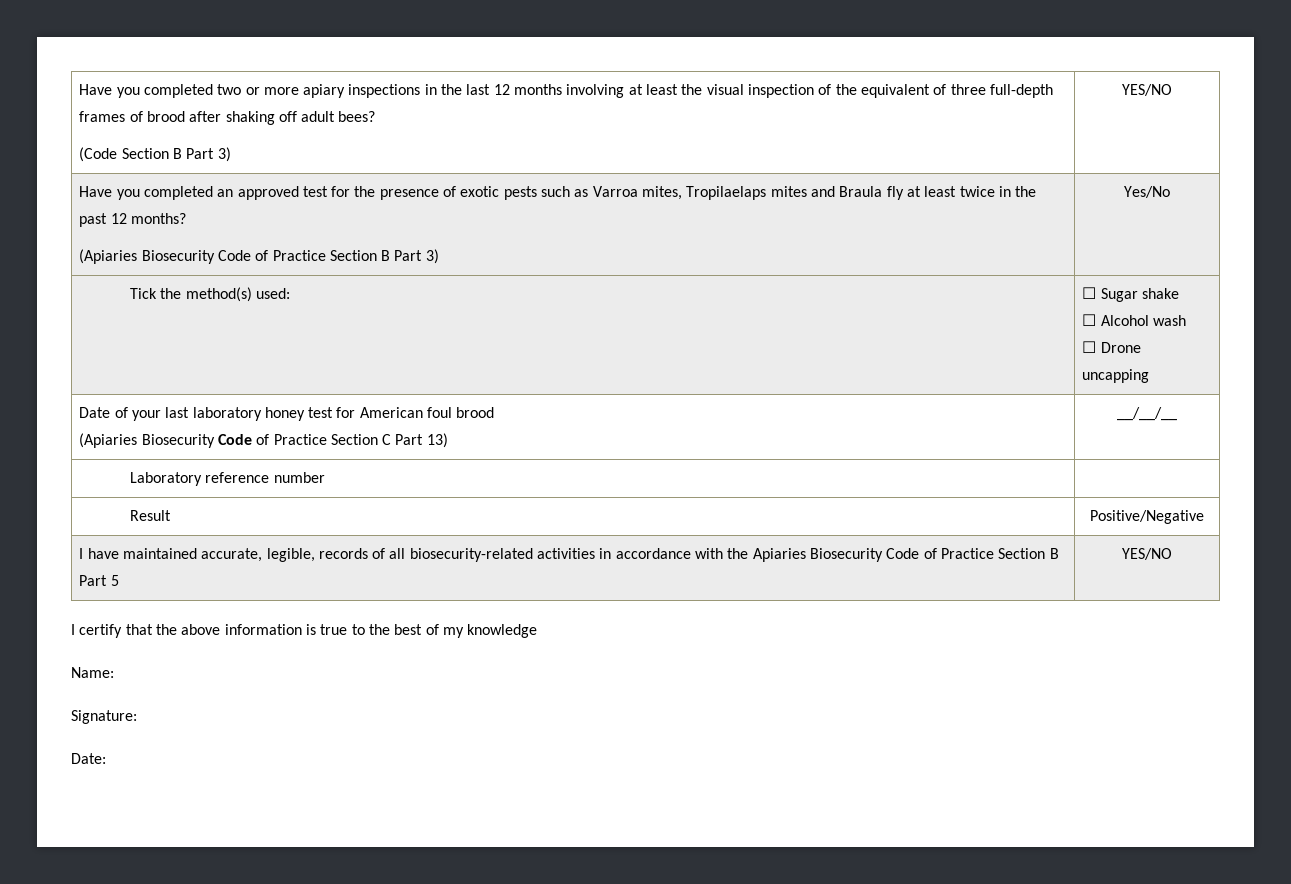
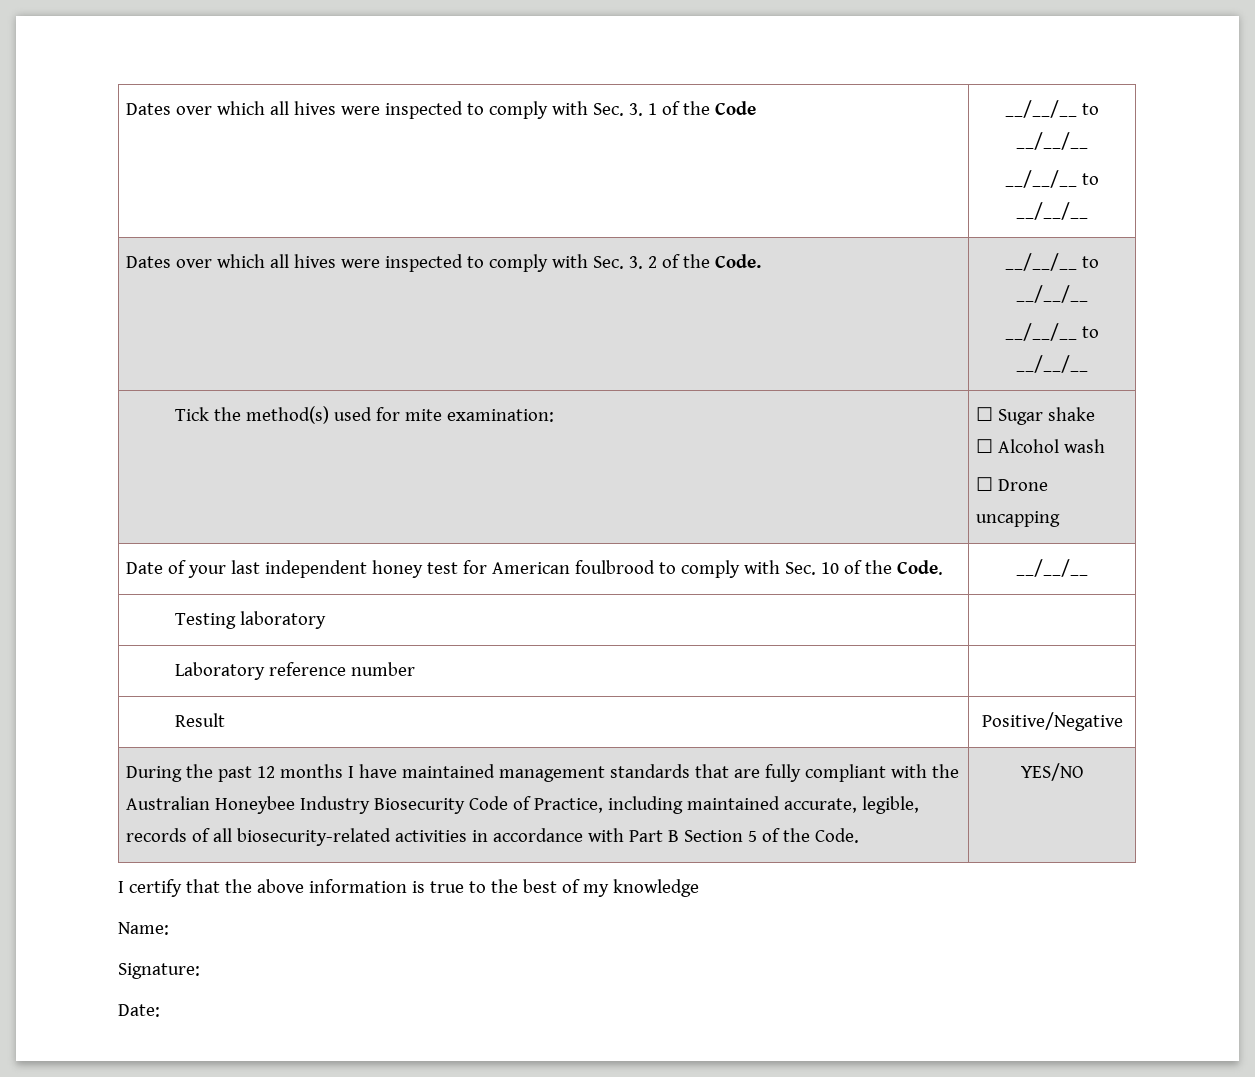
[79,84,1053,98] [79,111,376,125] [79,147,231,162] [1122,84,1172,96] [79,186,1037,200] [79,213,186,227] [79,249,439,264] [1124,186,1170,198] Have you completed two or more apiary inspections in the last 12 months involving at least the visual inspection of the equivalent of three full-depth frames of brood after shaking off adult bees? // (Code Section B Part 3) | YES/NO // Have you completed an approved test for the presence of exotic pests such as Varroa mites, Tropilaelaps mites and Braula fly at least twice in the past 12 months? // (Apiaries Biosecurity Code of Practice Section B Part 3) | Yes/No -> [126,101,757,119] [1005,100,1099,118] [1016,132,1088,150] [1005,170,1099,188] [1016,202,1088,220] [126,254,762,272] [1005,253,1099,271] [1016,285,1088,303] [1005,323,1099,341] [1016,355,1088,373] Dates over which all hives were inspected to comply with Sec. 3. 1 of the Code | __/__/__ to __/__/__ // __/__/__ to __/__/__ // Dates over which all hives were inspected to comply with Sec. 3. 2 of the Code. | __/__/__ to __/__/__ // __/__/__ to __/__/__
[255,288,290,299] used: -> [334,407,555,422] used for mite examination:
[192,407,262,421] laboratory -> [265,560,368,578] independent
[427,407,495,418] [79,433,448,448] [1117,407,1177,421] foul brood // (Apiaries Biosecurity Code of Practice Section C Part 13) | __/__/__ -> [575,560,944,578] [1016,559,1088,577] [175,611,327,629] foulbrood to comply with Sec. 10 of the Code. | __/__/__ // Testing laboratory |
[79,548,119,559] I have -> [126,764,960,782] [126,796,684,814] During the past 12 months I have maintained management standards that are fully compliant with the Australian Honeybee Industry Biosecurity Code of Practice, including
[727,548,1059,562] [79,575,119,586] the Apiaries Biosecurity Code of Practice Section B Part 5 -> [629,828,860,843] Part B Section 5 of the Code.

